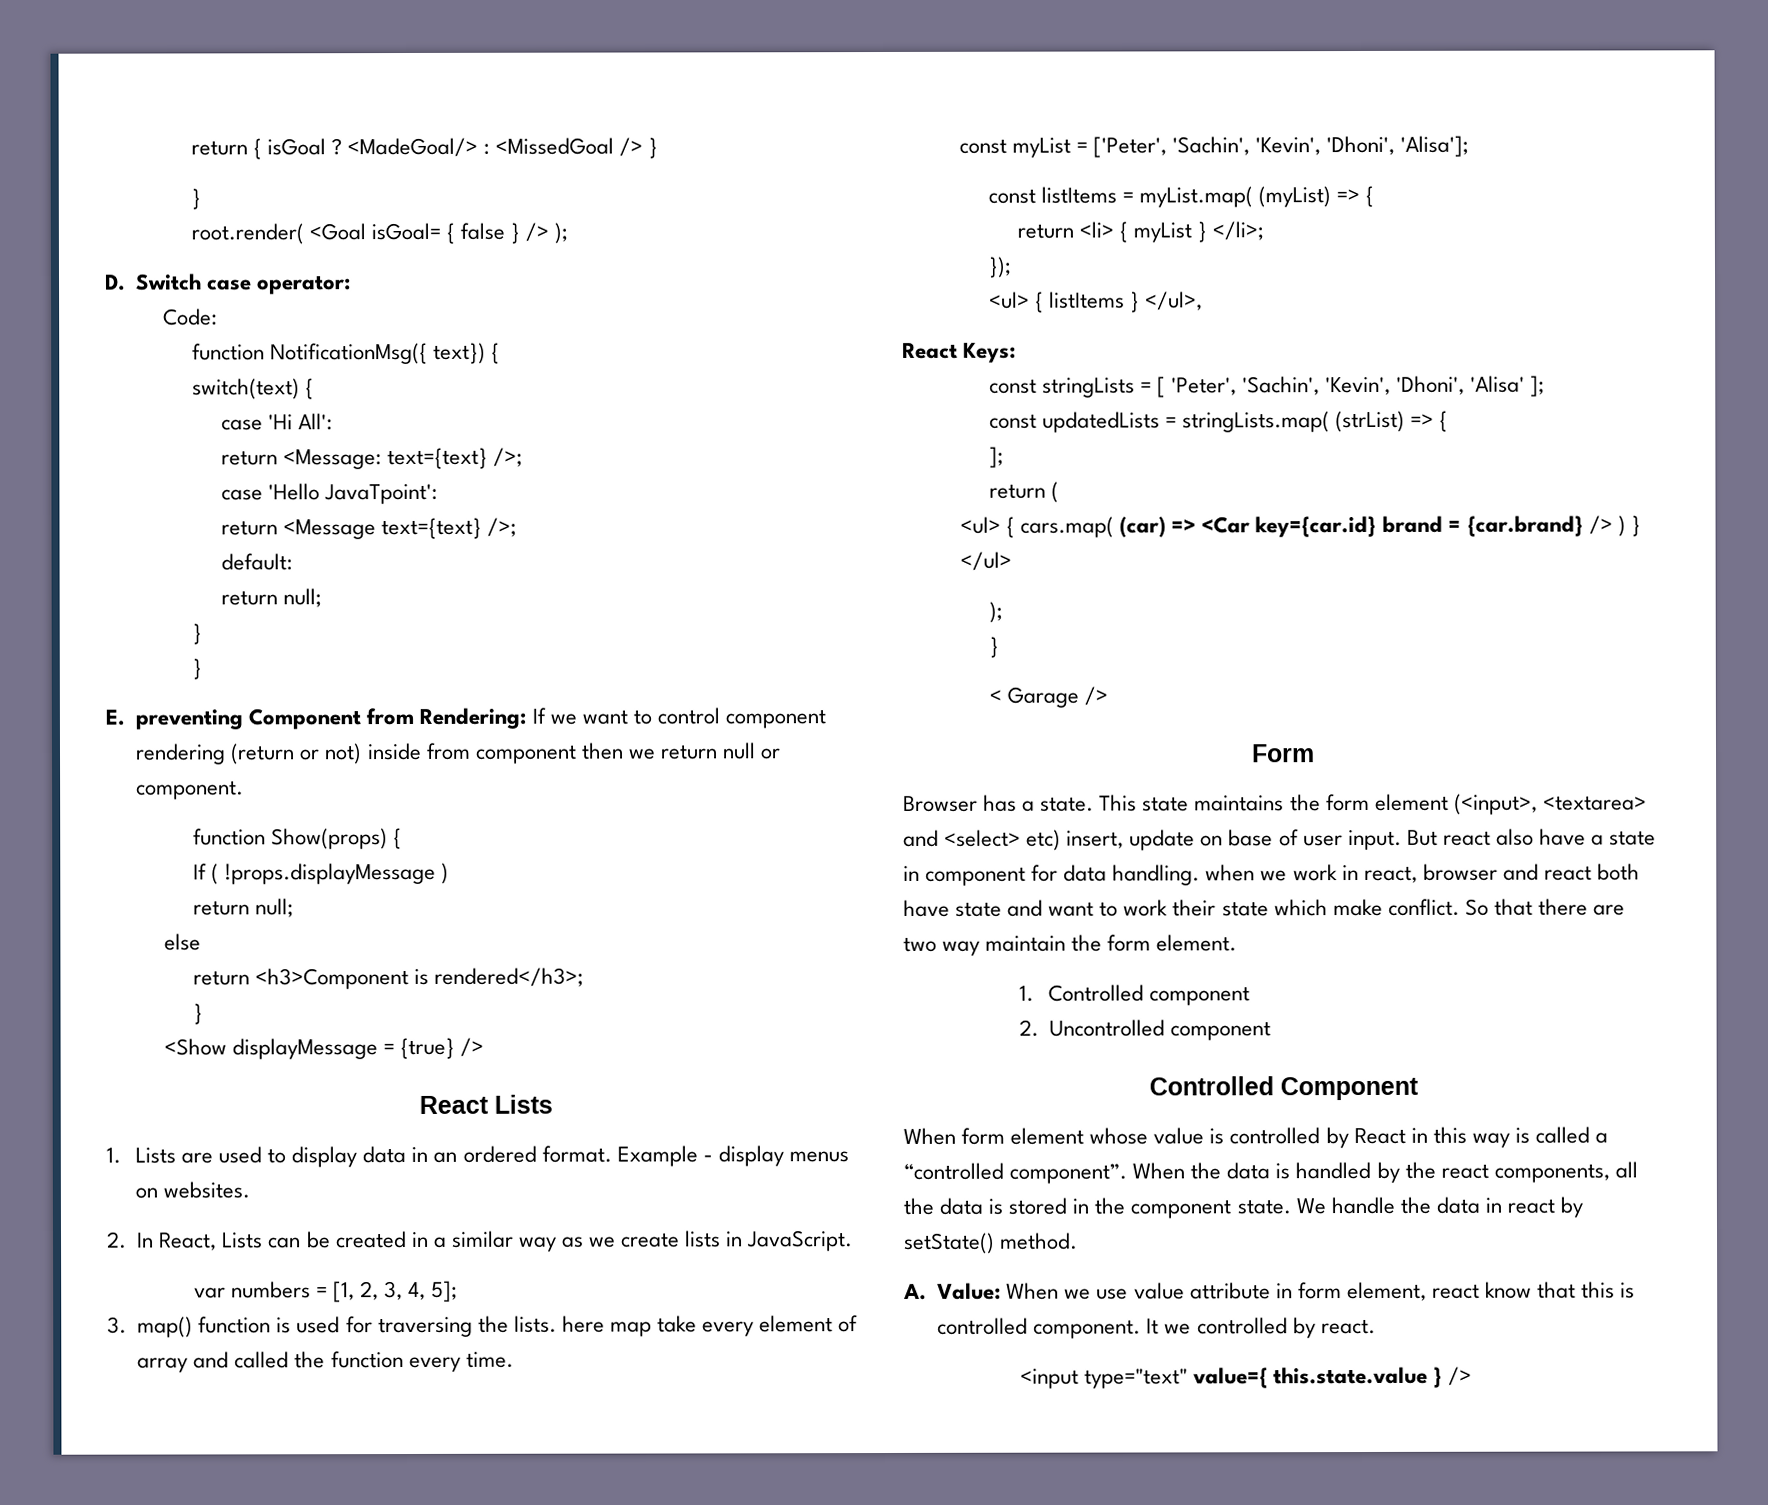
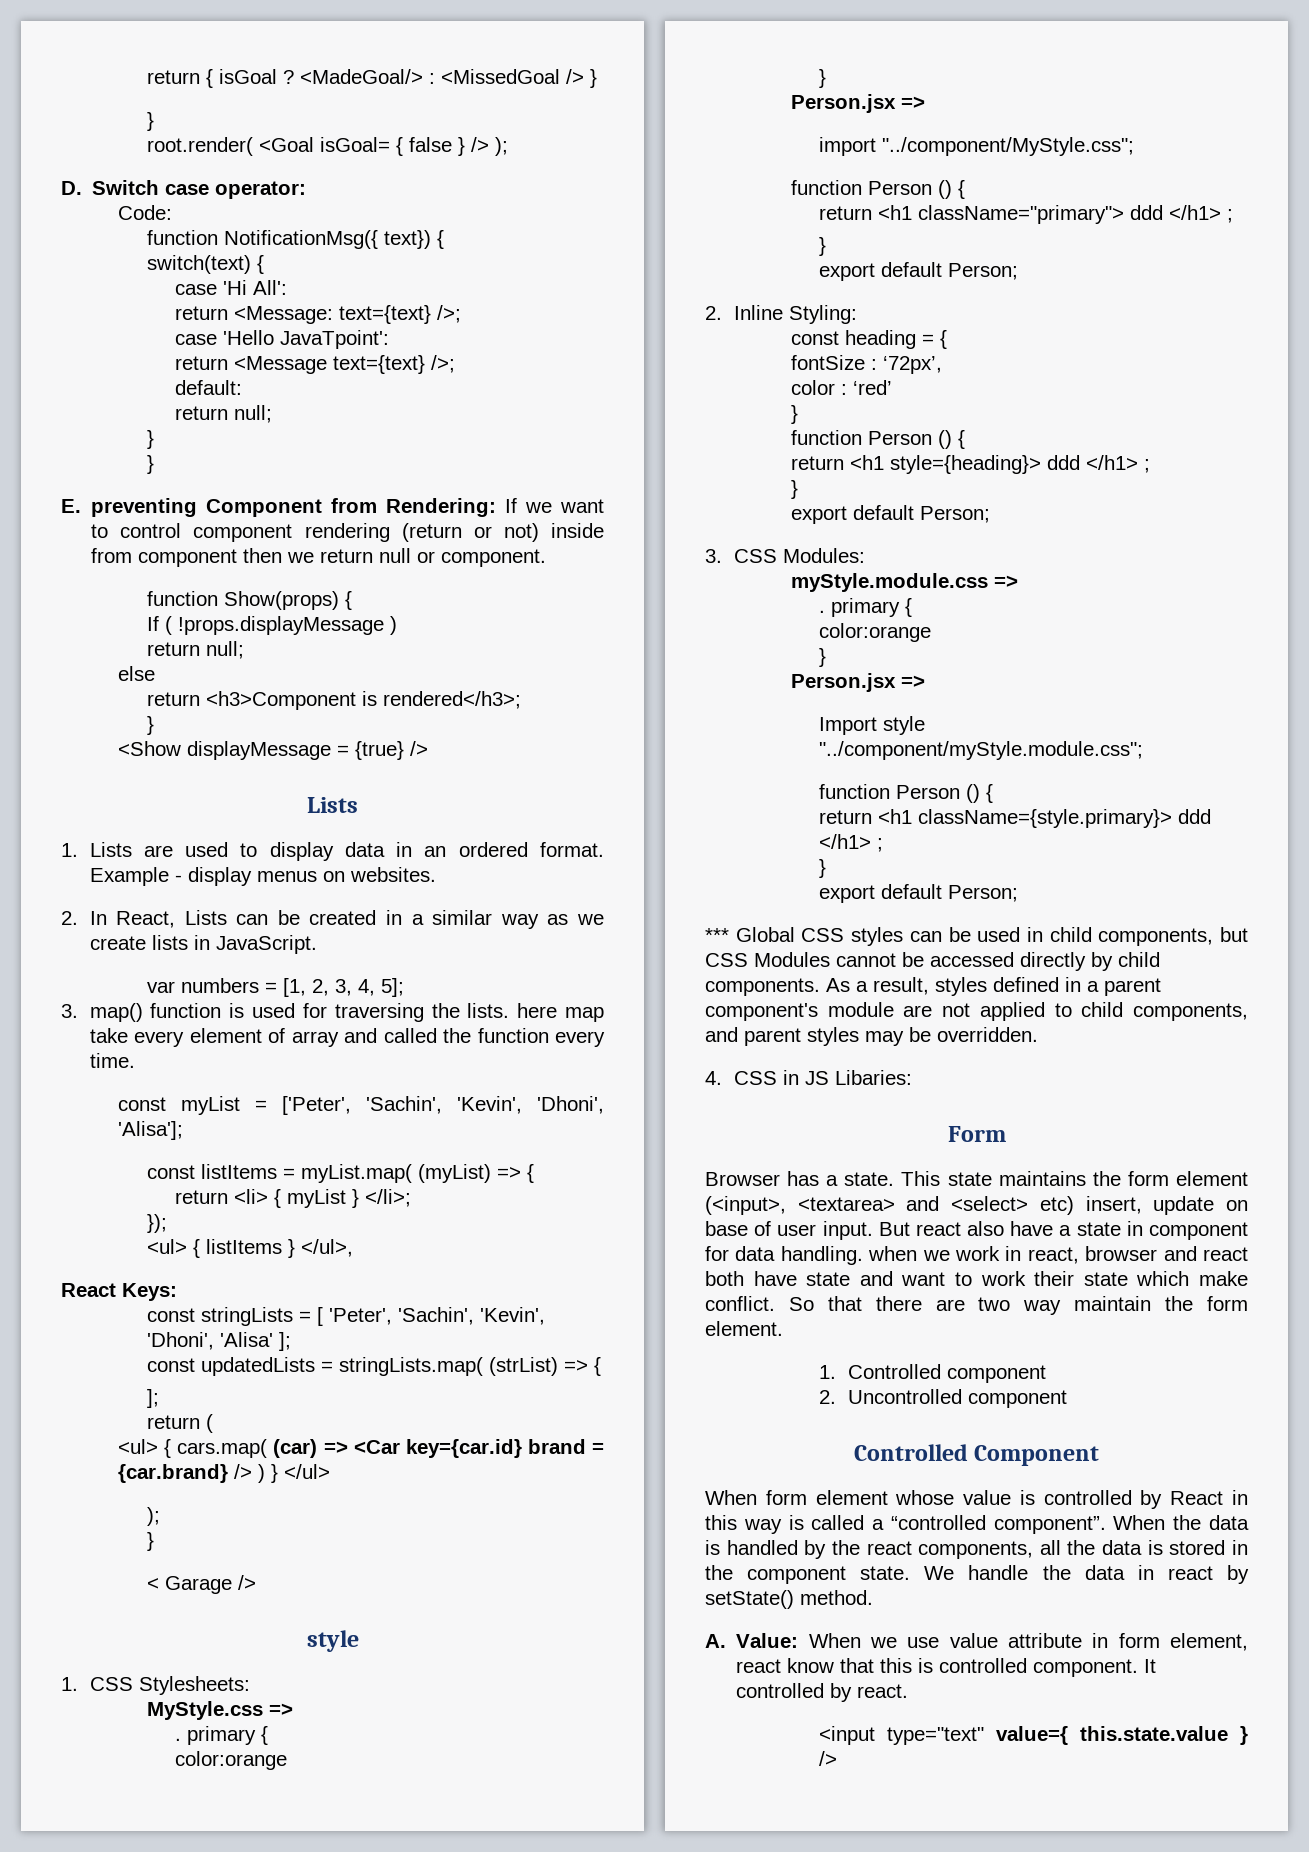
[419,1095,489,1114] React -> (429, 748) none
(1108, 696) none -> [306,1630,359,1652] [61,1676,250,1695] [146,1701,293,1720] [175,1726,269,1745] [175,1751,288,1770] [819,69,827,88] [790,94,925,113] [819,137,1135,156] [790,180,965,199] [819,205,1234,224] [819,237,827,256] [819,262,1019,281] [705,305,857,324] [790,330,947,349] [790,355,942,374] [790,380,892,395] [790,405,798,424] [790,430,965,449] [790,455,1150,474] [790,480,798,499] [790,505,990,524] [705,548,865,563] [790,573,1018,592] [819,598,913,617] [819,623,932,642] [819,648,827,667] [790,673,925,692] [819,716,926,735] [819,741,1144,760] [819,784,994,803] [819,809,1212,828] [819,834,884,852] [819,859,827,878] [819,884,1019,903] [705,927,1248,946] [705,952,1160,971] [705,977,1161,996] [705,1002,1248,1021] [705,1027,1038,1046] [705,1070,912,1085] // style // 1. CSS Stylesheets: // MyStyle.css => // . primary { // color:orange // } // Person.jsx => // import "../component/MyStyle.css"; // function Person () { // return <h1 className="primary"> ddd </h1> ; // } // export default Person; // 2. Inline Styling: // const heading = { // fontSize : ‘72px’, // color : ‘red’ // } // function Person () { // return <h1 style={heading}> ddd </h1> ; // } // export default Person; // 3. CSS Modules: // myStyle.module.css => // . primary { // color:orange // } // Person.jsx => // Import style "../component/myStyle.module.css"; // function Person () { // return <h1 className={style.primary}> ddd </h1> ; // } // export default Person; // *** Global CSS styles can be used in child components, but CSS Modules cannot be accessed directly by child components. As a result, styles defined in a parent component's module are not applied to child components, and parent styles may be overridden. // 4. CSS in JS Libaries:
[1164,1323,1192,1335] we -> (1157, 1666) none

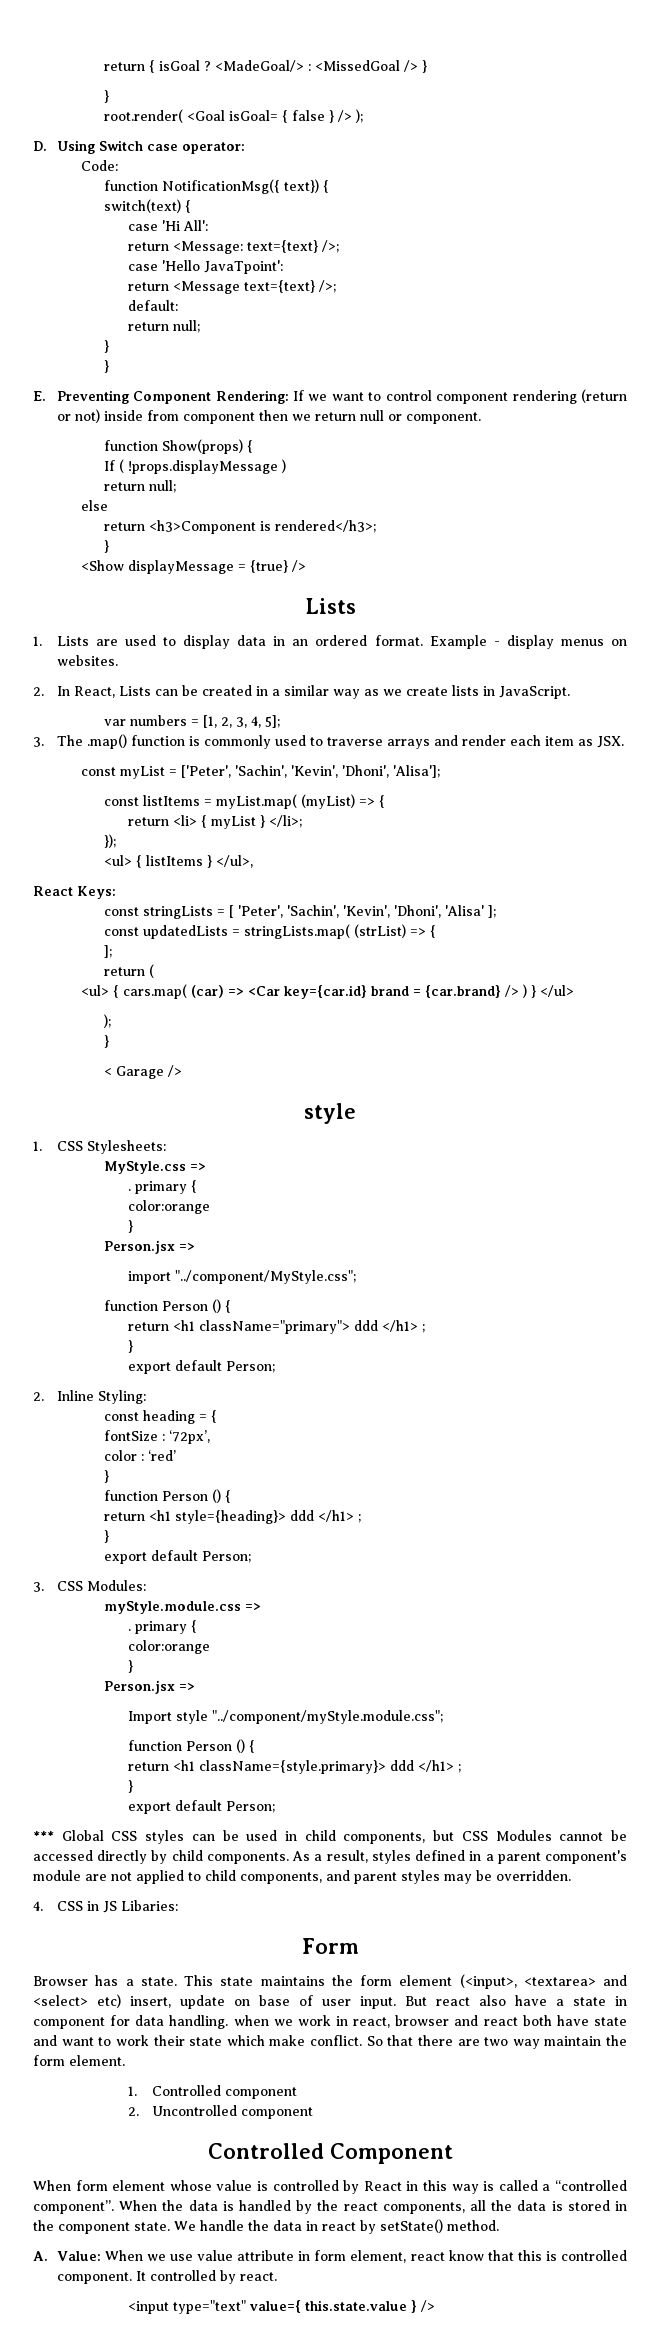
(82, 188) none -> [56,140,95,154] Using
[91,498,378,517] preventing Component from -> [56,390,212,404] Preventing Component
[89,1003,604,1022] [89,1028,605,1047] [89,1053,135,1068] map() function is used for traversing the lists. here map take every element of array and called the function every time. -> [56,734,624,749] The .map() function is commonly used to traverse arrays and render each item as JSX.

